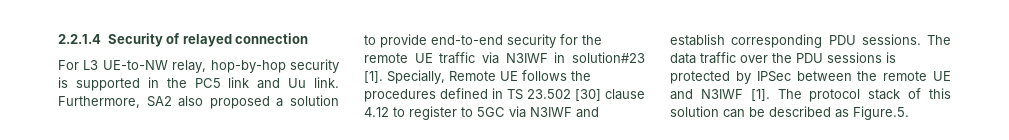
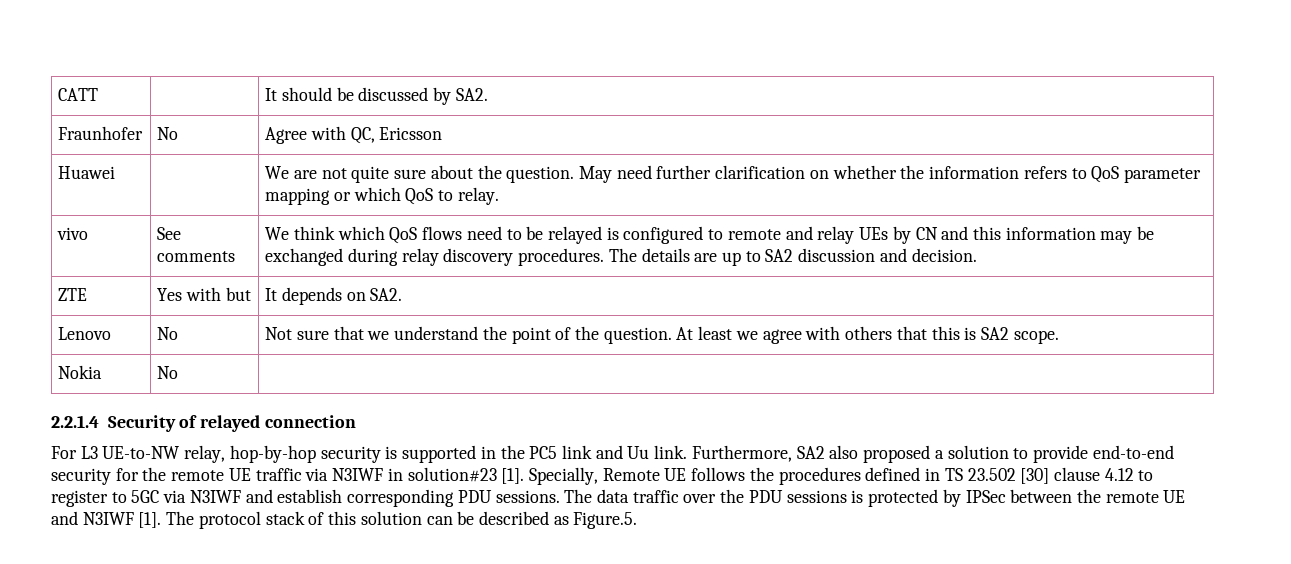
(58, 39) none -> [58,88,99,101] [265,87,488,105] [58,126,144,140] [157,127,179,140] [265,126,443,144] [58,166,116,179] [265,165,1201,183] [265,187,499,205] [57,227,89,240] [157,227,182,240] [157,251,236,262] [265,226,1155,244] [265,248,977,266] [58,288,88,301] [157,287,251,301] [265,287,403,305] [58,327,112,340] [157,327,179,340] [265,326,1059,344] [58,365,103,379] [157,366,179,379] CATT | | It should be discussed by SA2. // Fraunhofer | No | Agree with QC, Ericsson // Huawei | | We are not quite sure about the question. May need further clarification on whether the information refers to QoS parameter mapping or which QoS to relay. // vivo | See comments | We think which QoS flows need to be relayed is configured to remote and relay UEs by CN and this information may be exchanged during relay discovery procedures. The details are up to SA2 discussion and decision. // ZTE | Yes with but | It depends on SA2. // Lenovo | No | Not sure that we understand the point of the question. At least we agree with others that this is SA2 scope. // Nokia | No | //

